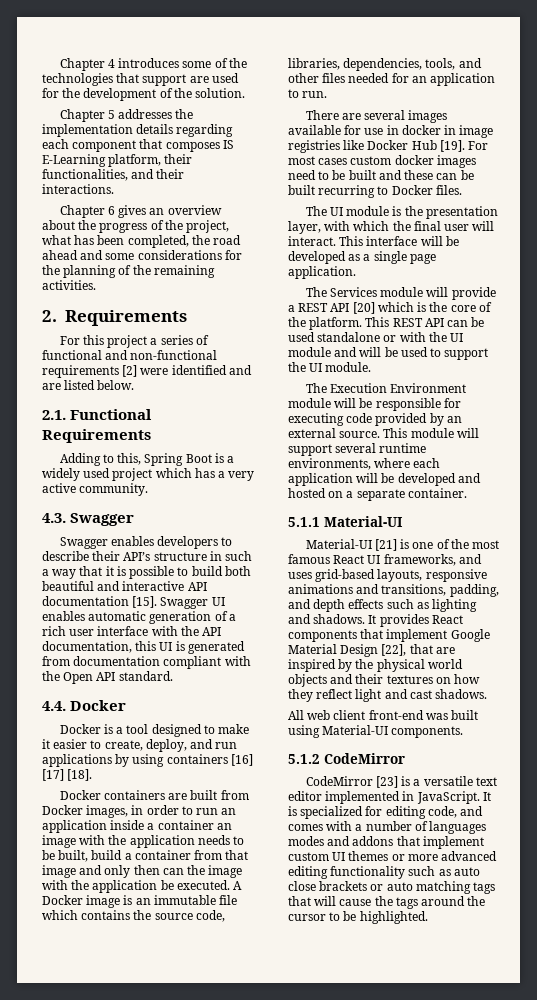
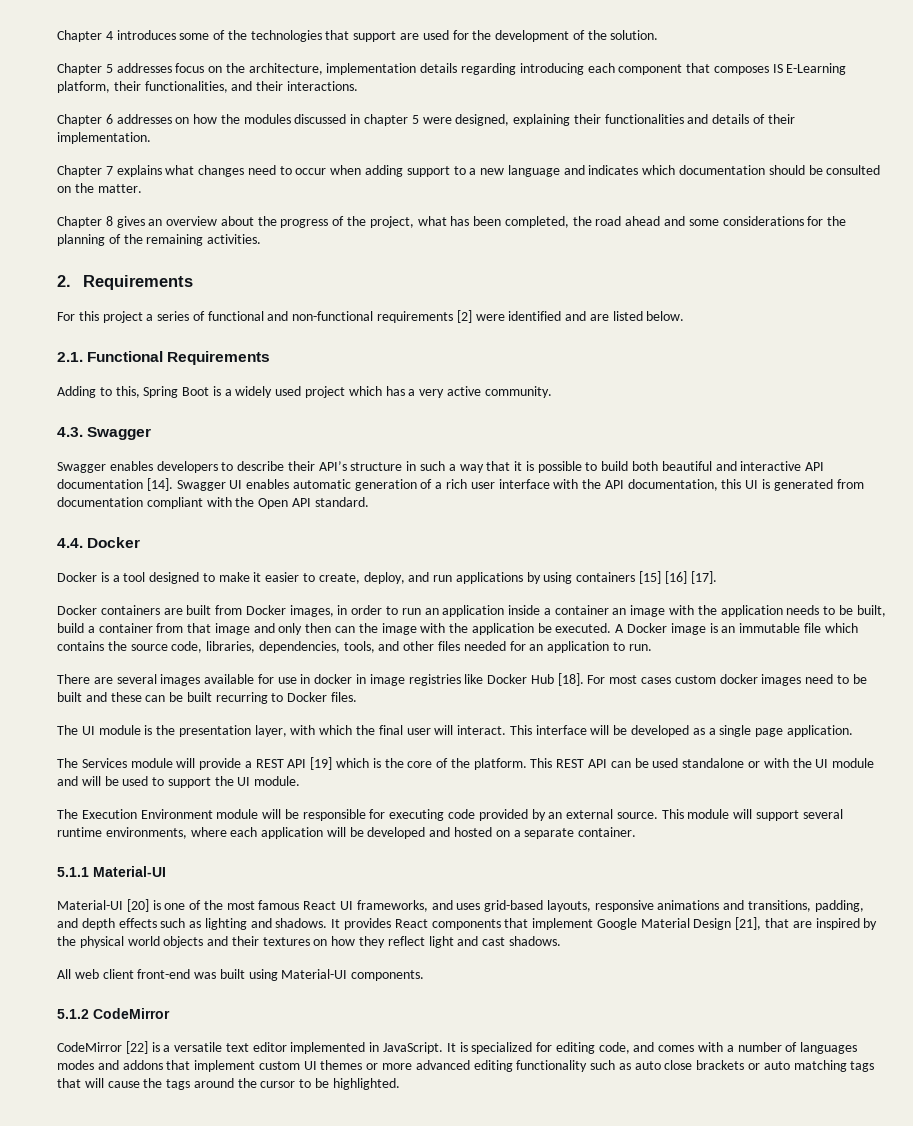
[175,109,194,119] the -> [175,63,323,75] focus on the architecture,
(234, 130) none -> [519,63,584,75] introducing
(115, 210) none -> [116,114,795,126] [57,132,151,144] [57,165,881,177] [57,183,142,193] [57,216,113,228] addresses on how the modules discussed in chapter 5 were designed, explaining their functionalities and details of their implementation. // Chapter 7 explains what changes need to occur when adding support to a new language and indicates which documentation should be consulted on the matter. // Chapter 8
[132,596,158,608] [15]. -> [146,478,173,491] [14].
[230,754,253,766] [42,769,93,781] [16] [17] [18]. -> [639,571,717,584] [15] [16] [17].
[439,140,465,152] [19]. -> [557,673,584,686] [18].
[352,302,375,314] [20] -> [310,757,333,770] [19]
[374,539,397,551] [21] -> [126,899,149,912] [20]
[381,644,407,656] [22], -> [735,917,762,930] [21],
[375,776,398,788] [23] -> [125,1041,148,1054] [22]

